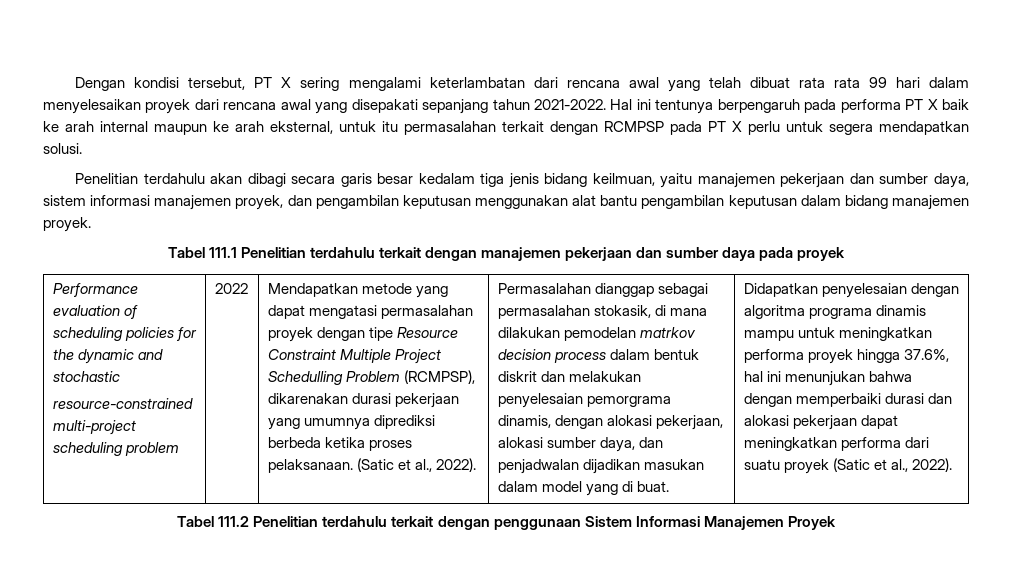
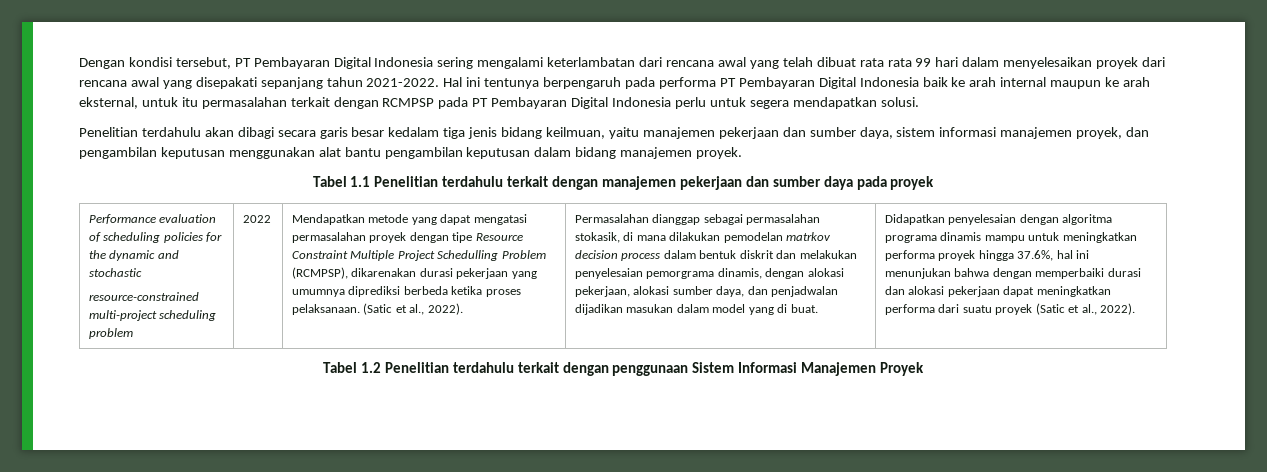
[281,77,292,88] X -> [253,57,434,69] Pembayaran Digital Indonesia
[927,99,938,110] X -> [738,77,919,89] Pembayaran Digital Indonesia
[732,121,742,132] X -> [491,97,672,109] Pembayaran Digital Indonesia
[208,247,237,258] 111.1 -> [350,176,371,187] 1.1
[218,516,250,527] 111.2 -> [360,362,381,373] 1.2

